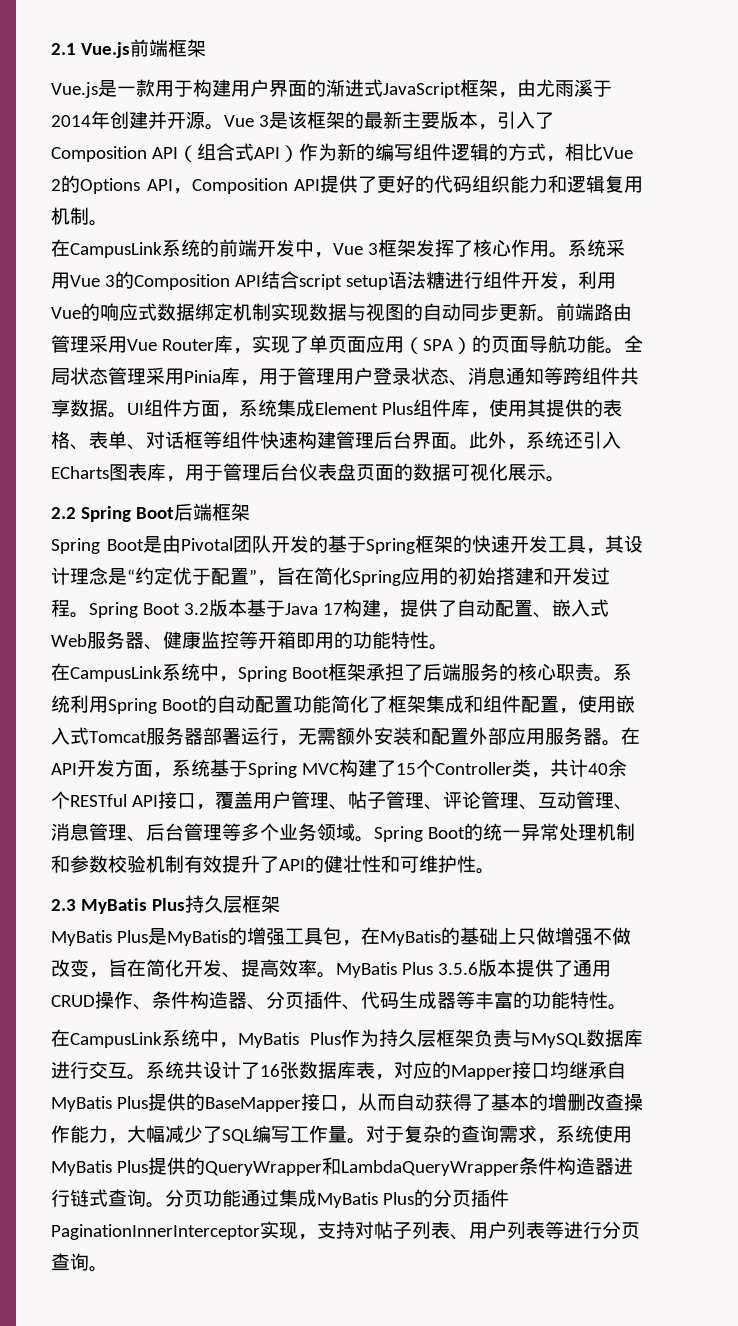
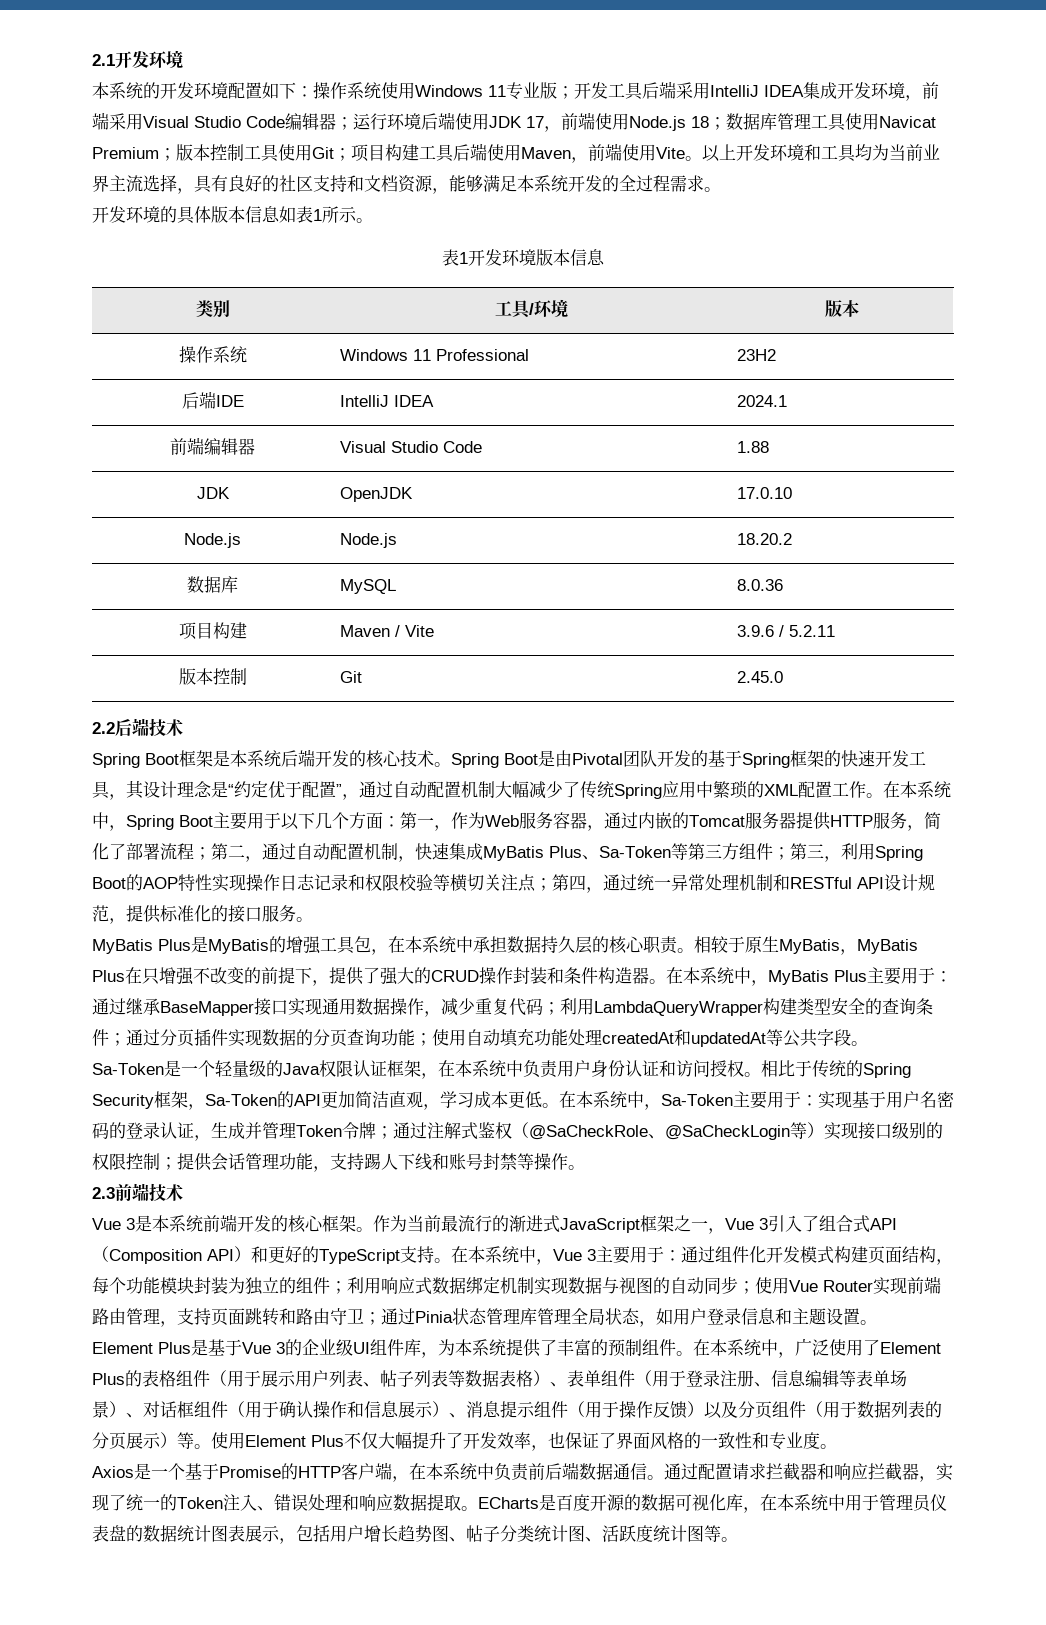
[80,39,206,58] [51,79,612,98] [51,111,554,130] [51,143,633,162] [51,175,643,194] [51,207,108,226] [51,239,625,258] [51,271,616,290] [51,303,632,322] [51,335,643,354] [51,367,639,386] [51,399,622,418] [51,431,621,450] [51,463,565,482] [51,503,250,522] Vue.js前端框架 // Vue.js是一款用于构建用户界面的渐进式JavaScript框架，由尤雨溪于2014年创建并开源。Vue 3是该框架的最新主要版本，引入了Composition API（组合式API）作为新的编写组件逻辑的方式，相比Vue 2的Options API，Composition API提供了更好的代码组织能力和逻辑复用机制。 // 在CampusLink系统的前端开发中，Vue 3框架发挥了核心作用。系统采用Vue 3的Composition API结合script setup语法糖进行组件开发，利用Vue的响应式数据绑定机制实现数据与视图的自动同步更新。前端路由管理采用Vue Router库，实现了单页面应用（SPA）的页面导航功能。全局状态管理采用Pinia库，用于管理用户登录状态、消息通知等跨组件共享数据。UI组件方面，系统集成Element Plus组件库，使用其提供的表格、表单、对话框等组件快速构建管理后台界面。此外，系统还引入ECharts图表库，用于管理后台仪表盘页面的数据可视化展示。 // 2.2 Spring Boot后端框架 // -> [115,50,183,69] [92,81,939,101] [92,112,936,132] [92,143,940,163] [92,174,721,194] [92,206,373,224] [442,249,605,266] [195,300,230,318] [494,299,568,319] [824,300,859,317] [178,346,247,363] [339,349,529,361] [736,349,776,361] [181,391,244,409] [339,395,434,407] [736,395,787,407] [170,437,255,455] [339,441,482,453] [736,441,769,453] [196,487,230,499] [339,487,413,502] [736,487,792,499] [184,533,241,548] [339,533,397,548] [736,533,792,545] [187,576,238,593] [339,579,396,594] [736,579,783,591] [178,622,247,640] [339,625,434,637] [736,625,835,637] [178,668,247,685] [339,671,362,683] [736,671,783,683] [92,718,183,737] [92,749,451,768] 开发环境 // 本系统的开发环境配置如下：操作系统使用Windows 11专业版；开发工具后端采用IntelliJ IDEA集成开发环境，前端采用Visual Studio Code编辑器；运行环境后端使用JDK 17，前端使用Node.js 18；数据库管理工具使用Navicat Premium；版本控制工具使用Git；项目构建工具后端使用Maven，前端使用Vite。以上开发环境和工具均为当前业界主流选择，具有良好的社区支持和文档资源，能够满足本系统开发的全过程需求。 // 开发环境的具体版本信息如表1所示。 // 表1开发环境版本信息 // 类别 | 工具/环境 | 版本 // 操作系统 | Windows 11 Professional | 23H2 // 后端IDE | IntelliJ IDEA | 2024.1 // 前端编辑器 | Visual Studio Code | 1.88 // JDK | OpenJDK | 17.0.10 // Node.js | Node.js | 18.20.2 // 数据库 | MySQL | 8.0.36 // 项目构建 | Maven / Vite | 3.9.6 / 5.2.11 // 版本控制 | Git | 2.45.0 // 2.2后端技术 // Spring Boot框架是本系统后端开发的核心技术。
[276,567,610,586] [51,599,609,618] [51,631,448,650] [51,663,162,682] 旨在简化Spring应用的初始搭建和开发过程。Spring Boot 3.2版本基于Java 17构建，提供了自动配置、嵌入式Web服务器、健康监控等开箱即用的功能特性。 // 在CampusLink -> [359,780,917,799] 通过自动配置机制大幅减少了传统Spring应用中繁琐的XML配置工作。在本
[327,663,632,682] [51,695,635,714] [51,727,640,746] [51,759,627,778] [51,791,633,810] [51,823,483,842] 框架承担了后端服务的核心职责。系统利用Spring Boot的自动配置功能简化了框架集成和组件配置，使用嵌入式Tomcat服务器部署运行，无需额外安装和配置外部应用服务器。在API开发方面，系统基于Spring MVC构建了15个Controller类，共计40余个RESTful API接口，覆盖用户管理、帖子管理、评论管理、互动管理、消息管理、后台管理等多个业务领域。Spring Boot的 -> [213,812,941,831] [92,843,923,862] [92,874,637,893] 主要用于以下几个方面：第一，作为Web服务容器，通过内嵌的Tomcat服务器提供HTTP服务，简化了部署流程；第二，通过自动配置机制，快速集成MyBatis Plus、Sa-Token等第三方组件；第三，利用Spring Boot的AOP特性实现操作日志记录和权限校验等横切关注点；第四，通过
[70,855,495,874] [51,895,280,914] 参数校验机制有效提升了API的健壮性和可维护性。 // 2.3 MyBatis Plus持久层框架 -> [790,874,935,891] [92,905,313,924] RESTful API设计规范，提供标准化的接口服务。
[379,927,631,946] [51,959,611,978] MyBatis的基础上只做增强不做改变，旨在简化开发、提高效率。MyBatis Plus 3.5.6版本提供了通用 -> [405,936,918,955] [92,967,431,986] 本系统中承担数据持久层的核心职责。相较于原生MyBatis，MyBatis Plus在只增强不改变的前提下，提供了强大的
[133,991,627,1010] [51,1029,162,1048] 、条件构造器、分页插件、代码生成器等丰富的功能特性。 // 在CampusLink -> [513,967,700,984] 封装和条件构造器。在本
[341,1029,643,1048] [51,1061,626,1080] [51,1093,643,1112] [51,1125,632,1144] [51,1157,633,1176] [51,1189,509,1208] [51,1221,640,1240] [51,1253,89,1271] 作为持久层框架负责与MySQL数据库进行交互。系统共设计了16张数据库表，对应的Mapper接口均继承自MyBatis Plus提供的BaseMapper接口，从而自动获得了基本的增删改查操作能力，大幅减少了SQL编写工作量。对于复杂的查询需求，系统使用MyBatis Plus提供的QueryWrapper和LambdaQueryWrapper条件构造器进行链式查询。分页功能通过集成MyBatis Plus的分页插件PaginationInnerInterceptor实现，支持对帖子列表、用户列表等进行分页查询 -> [867,967,952,985] [92,998,933,1017] [92,1028,868,1047] [92,1060,911,1079] [92,1091,954,1110] [92,1122,943,1141] [92,1153,585,1172] [92,1183,183,1201] [92,1214,897,1234] [92,1246,953,1265] [92,1276,941,1295] [92,1308,877,1327] [92,1338,941,1358] [92,1370,907,1387] [92,1401,942,1419] [92,1432,837,1451] [92,1462,953,1482] [92,1494,947,1513] [92,1525,721,1544] 主要用于：通过继承BaseMapper接口实现通用数据操作，减少重复代码；利用LambdaQueryWrapper构建类型安全的查询条件；通过分页插件实现数据的分页查询功能；使用自动填充功能处理createdAt和updatedAt等公共字段。 // Sa-Token是一个轻量级的Java权限认证框架，在本系统中负责用户身份认证和访问授权。相比于传统的Spring Security框架，Sa-Token的API更加简洁直观，学习成本更低。在本系统中，Sa-Token主要用于：实现基于用户名密码的登录认证，生成并管理Token令牌；通过注解式鉴权（@SaCheckRole、@SaCheckLogin等）实现接口级别的权限控制；提供会话管理功能，支持踢人下线和账号封禁等操作。 // 2.3前端技术 // Vue 3是本系统前端开发的核心框架。作为当前最流行的渐进式JavaScript框架之一，Vue 3引入了组合式API（Composition API）和更好的TypeScript支持。在本系统中，Vue 3主要用于：通过组件化开发模式构建页面结构，每个功能模块封装为独立的组件；利用响应式数据绑定机制实现数据与视图的自动同步；使用Vue Router实现前端路由管理，支持页面跳转和路由守卫；通过Pinia状态管理库管理全局状态，如用户登录信息和主题设置。 // Element Plus是基于Vue 3的企业级UI组件库，为本系统提供了丰富的预制组件。在本系统中，广泛使用了Element Plus的表格组件（用于展示用户列表、帖子列表等数据表格）、表单组件（用于登录注册、信息编辑等表单场景）、对话框组件（用于确认操作和信息展示）、消息提示组件（用于操作反馈）以及分页组件（用于数据列表的分页展示）等。使用Element Plus不仅大幅提升了开发效率，也保证了界面风格的一致性和专业度。 // Axios是一个基于Promise的HTTP客户端，在本系统中负责前后端数据通信。通过配置请求拦截器和响应拦截器，实现了统一的Token注入、错误处理和响应数据提取。ECharts是百度开源的数据可视化库，在本系统中用于管理员仪表盘的数据统计图表展示，包括用户增长趋势图、帖子分类统计图、活跃度统计图等

